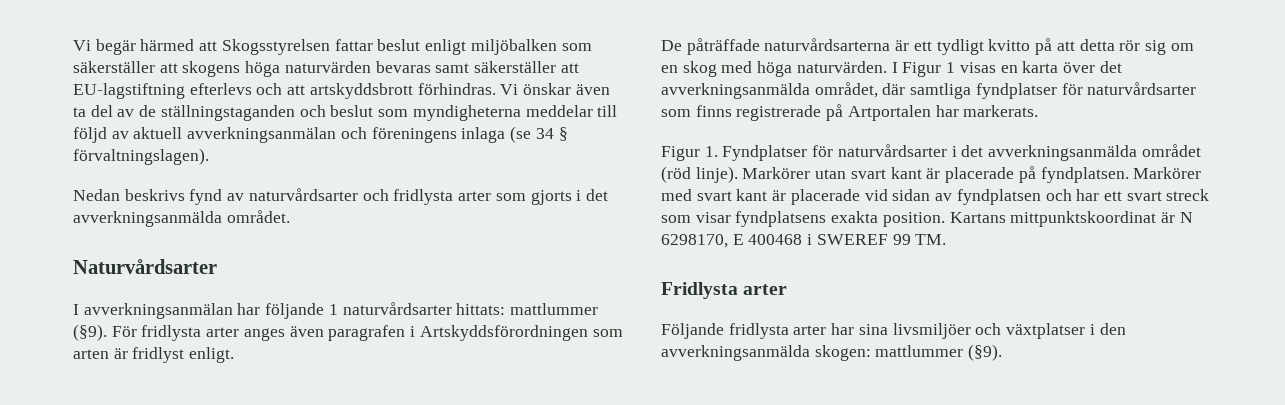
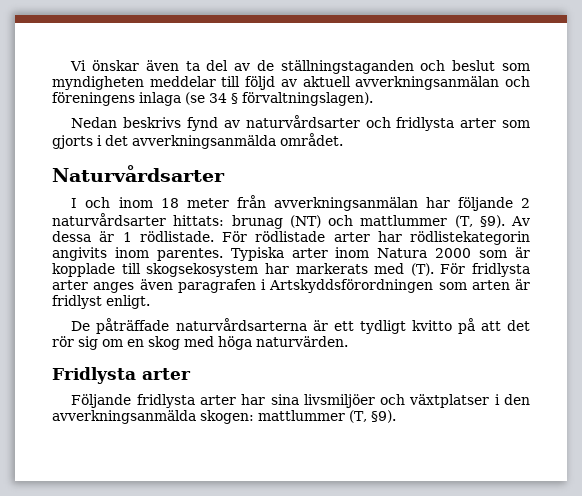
[73,39,592,55] [73,61,579,77] [73,83,519,99] Vi begär härmed att Skogsstyrelsen fattar beslut enligt miljöbalken som säkerställer att skogens höga naturvärden bevaras samt säkerställer att EU-lagstiftning efterlevs och att artskyddsbrott förhindras. Vi -> [70,60,87,71] Vi
[412,105,521,121] myndigheterna -> [52,76,144,90] myndigheten
(79, 309) none -> [85,195,266,208] och inom 18 meter från
[328,304,338,315] 1 -> [521,198,530,208] 2
[510,303,599,315] [73,324,107,341] mattlummer (§9). -> [231,215,530,229] [52,231,530,245] [52,247,531,261] [52,263,434,277] brunag (NT) och mattlummer (T, §9). Av dessa är 1 rödlistade. För rödlistade arter har rödlistekategorin angivits inom parentes. Typiska arter inom Natura 2000 som är kopplade till skogsekosystem har markerats med (T).
[1079,39,1115,51] detta -> [506,320,530,331] det
[891,61,1122,77] [661,82,1197,99] [661,104,1039,121] [661,144,1201,161] [661,166,1202,183] [661,189,1210,205] [661,211,1193,227] [661,234,947,248] I Figur 1 visas en karta över det avverkningsanmälda området, där samtliga fyndplatser för naturvårdsarter som finns registrerade på Artportalen har markerats. // Figur 1. Fyndplatser för naturvårdsarter i det avverkningsanmälda området (röd linje). Markörer utan svart kant är placerade på fyndplatsen. Markörer med svart kant är placerade vid sidan av fyndplatsen och har ett svart streck som visar fyndplatsens exakta position. Kartans mittpunktskoordinat är N 6298170, E 400468 i SWEREF 99 TM. -> (348, 341) none
[968,344,1003,361] (§9). -> [349,410,396,423] (T, §9).

